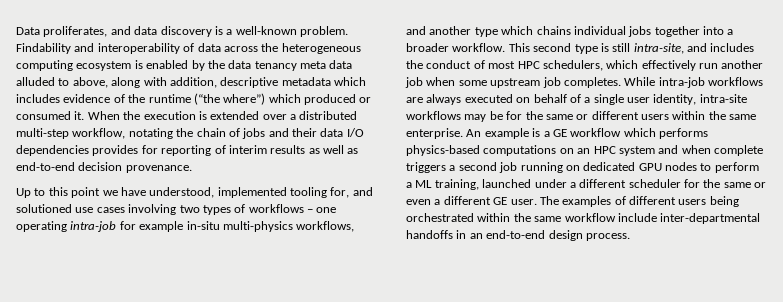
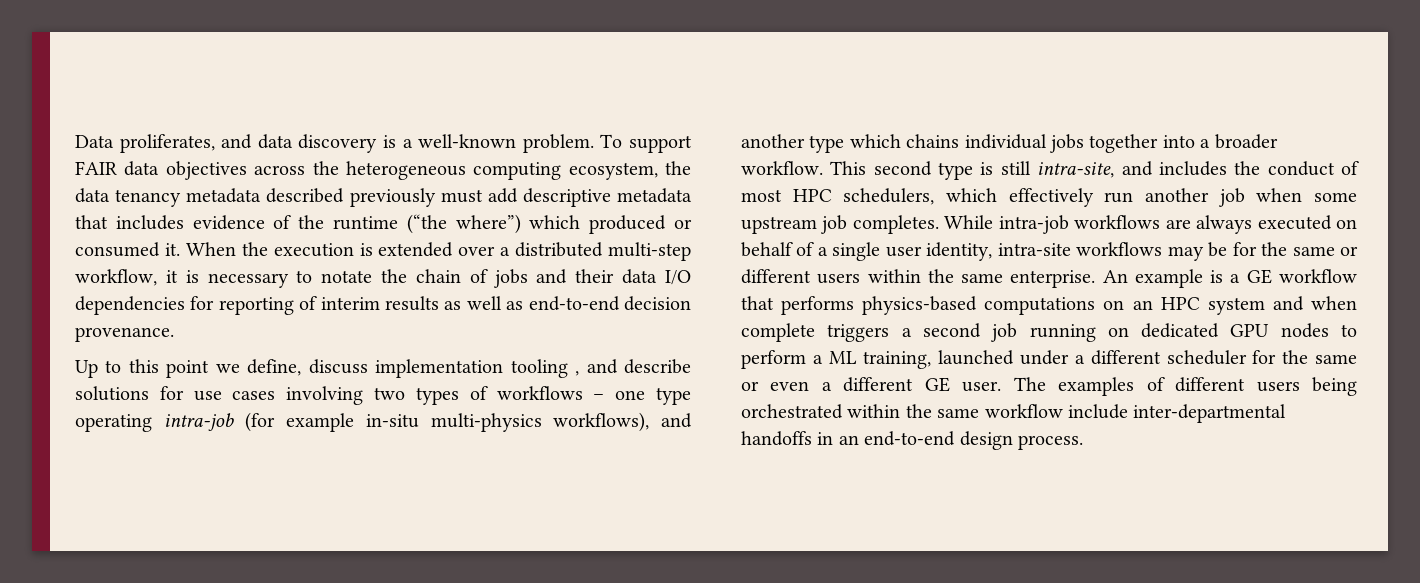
[16,43,361,54] [16,60,353,71] [16,77,217,88] Findability and interoperability of data across the heterogeneous computing ecosystem is enabled by the data tenancy meta data alluded to above, along with addition, -> [600,134,693,153] [75,161,691,180] [75,188,518,207] To support FAIR data objectives across the heterogeneous computing ecosystem, the data tenancy metadata described previously must add
[334,77,366,86] which -> [75,215,108,229] that
[128,128,173,139] notating -> [165,270,373,288] it is necessary to notate
[92,145,139,156] provides -> (185, 305) none
[120,187,373,198] [16,204,72,213] have understood, implemented tooling for, and solutioned -> [247,359,691,378] [75,386,184,401] define, discuss implementation tooling , and describe solutions for
(337, 210) none -> [656,387,692,405] type
[119,221,136,230] for -> [245,412,276,432] (for
[296,221,355,232] workflows, -> [553,412,650,432] workflows),
[623,128,656,137] which -> [741,296,774,310] that

